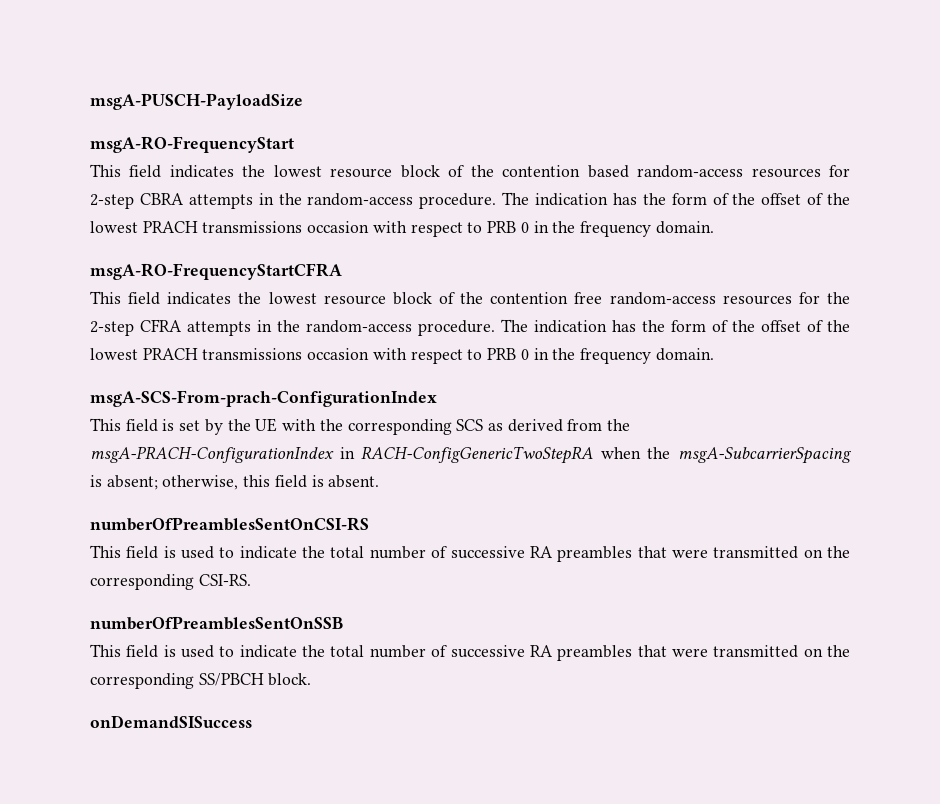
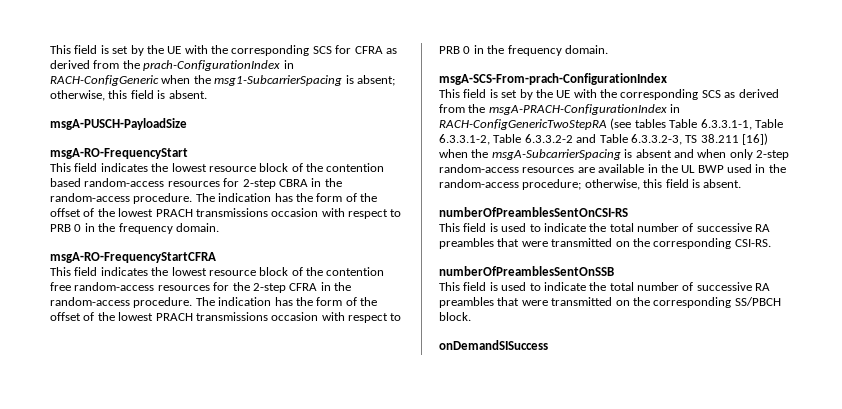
(90, 101) none -> [50,45,397,56] [50,60,294,71] [50,75,395,86] [50,90,207,101] This field is set by the UE with the corresponding SCS for CFRA as derived from the prach-ConfigurationIndex in RACH-ConfigGeneric when the msg1-SubcarrierSpacing is absent; otherwise, this field is absent. //
[188,194,253,209] attempts -> (308, 183) none
[187,321,251,336] attempts -> (318, 287) none
[600,447,853,464] [90,475,158,490] when the msgA-SubcarrierSpacing is absent; -> [610,118,783,130] [439,133,768,145] [439,149,789,160] [439,164,786,173] [439,179,582,190] (see tables Table 6.3.3.1-1, Table 6.3.3.1-2, Table 6.3.3.2-2 and Table 6.3.3.2-3, TS 38.211 [16]) when the msgA-SubcarrierSpacing is absent and when only 2-step random-access resources are available in the UL BWP used in the random-access procedure;

